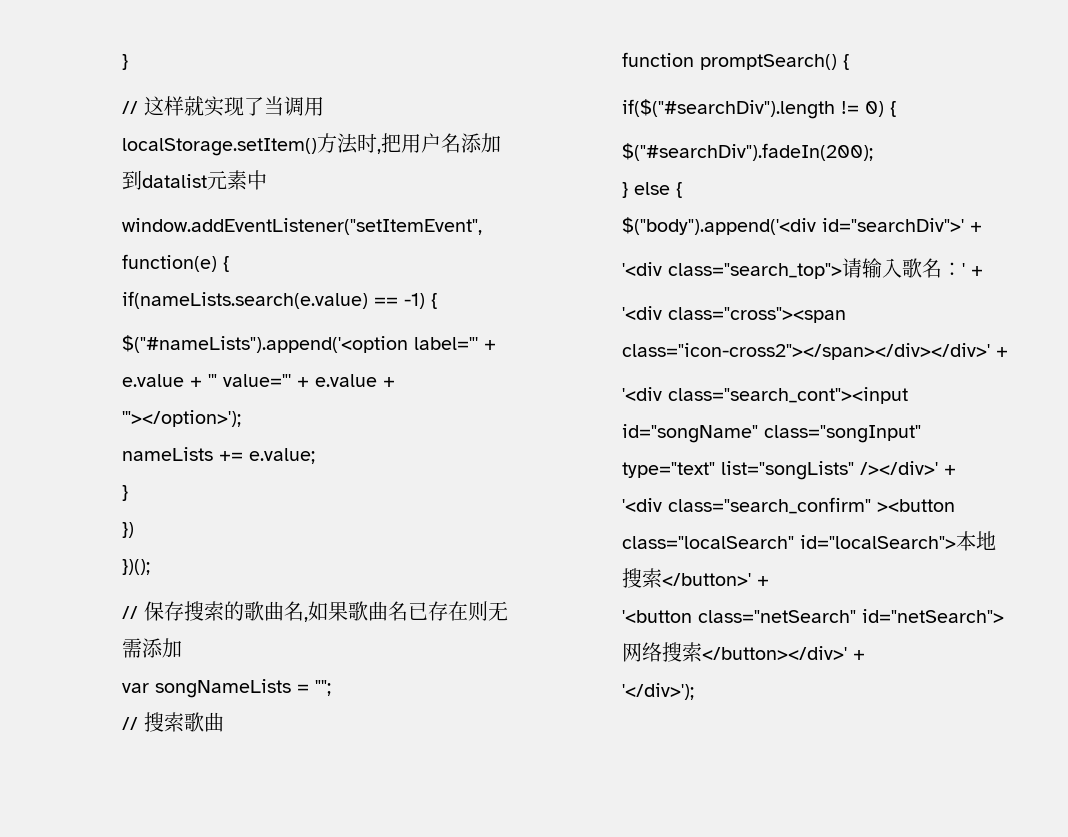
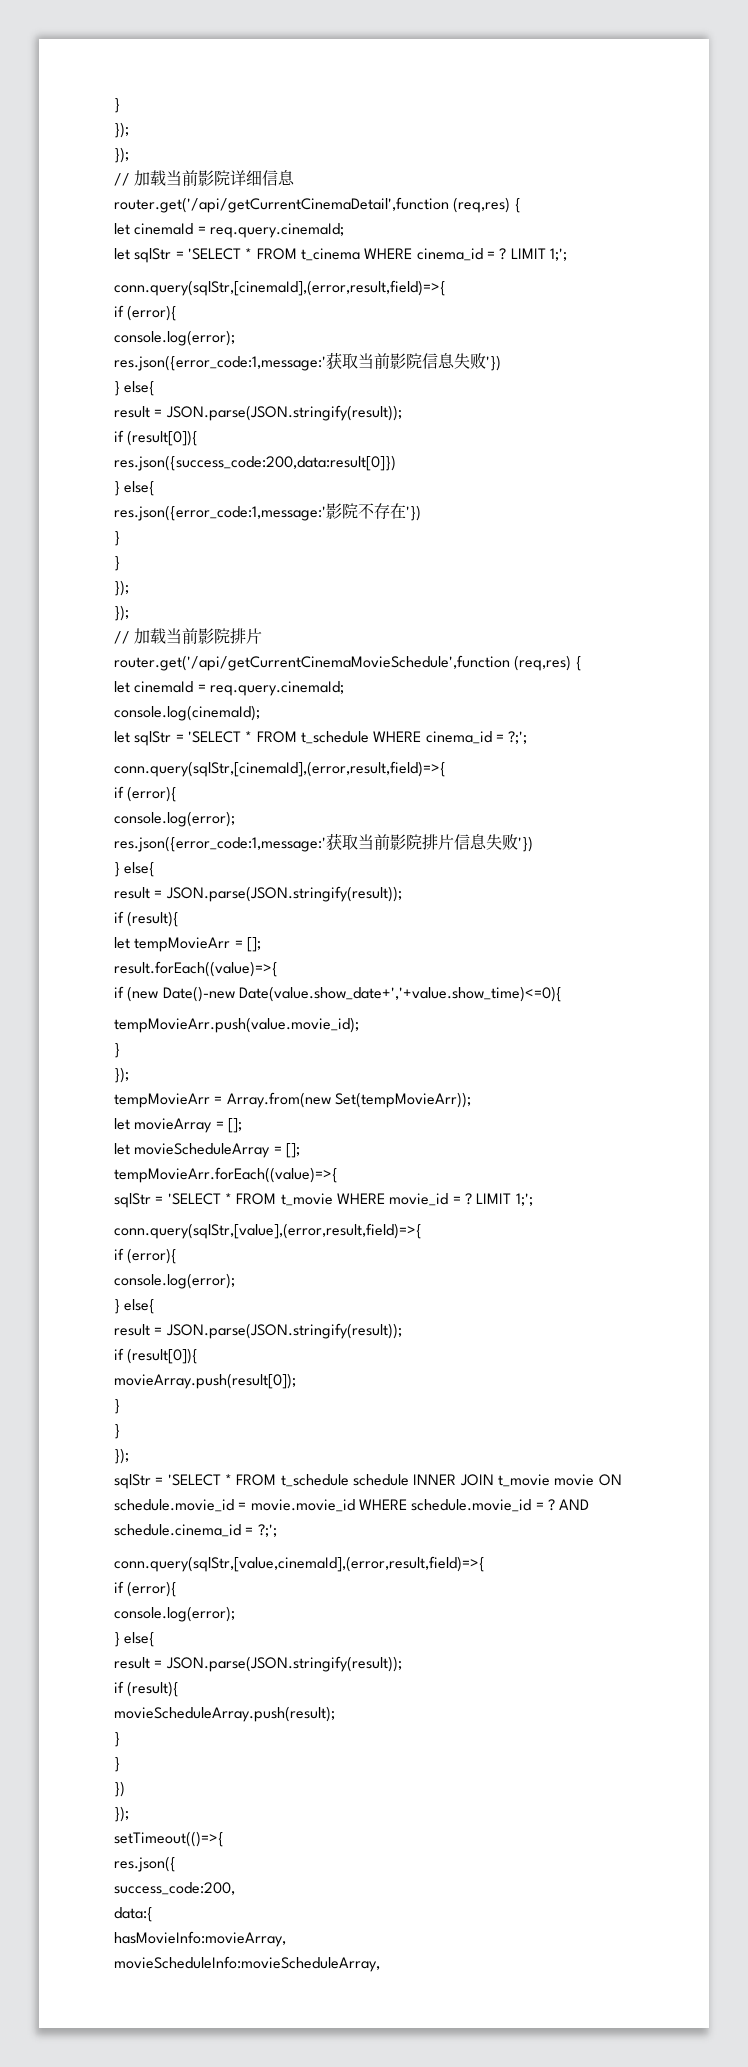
[122,54,129,70] [122,96,325,117] [122,133,502,156] [122,170,268,190] [122,218,483,235] [122,254,230,272] [122,291,438,309] [122,335,497,353] [122,374,396,387] [122,410,242,427] [122,447,316,464] [122,485,129,501] [122,522,135,538] [122,559,151,575] [122,601,509,622] [122,638,183,658] [122,679,332,698] [122,712,225,732] [622,52,850,70] [622,99,897,119] [622,143,874,161] [622,182,683,198] [622,217,983,235] [622,258,984,279] [622,306,847,323] [622,343,1009,360] [622,387,909,404] [622,424,922,443] [622,461,957,480] [622,497,956,514] [622,531,997,551] [622,568,770,588] [622,609,1005,623] [622,642,866,662] [622,683,695,700] } // // 这样就实现了当调用localStorage.setItem()方法时,把用户名添加到datalist元素中 // window.addEventListener("setItemEvent", function(e) { // if(nameLists.search(e.value) == -1) { // $("#nameLists").append('<option label="' + e.value + '" value="' + e.value + '"></option>'); // nameLists += e.value; // } // }) // })(); // // 保存搜索的歌曲名,如果歌曲名已存在则无需添加 // var songNameLists = ""; // // 搜索歌曲 // function promptSearch() { // if($("#searchDiv").length != 0) { // $("#searchDiv").fadeIn(200); // } else { // $("body").append('<div id="searchDiv">' + // '<div class="search_top">请输入歌名：' + // '<div class="cross"><span class="icon-cross2"></span></div></div>' + // '<div class="search_cont"><input id="songName" class="songInput" type="text" list="songLists" /></div>' + // '<div class="search_confirm" ><button class="localSearch" id="localSearch">本地搜索</button>' + // '<button class="netSearch" id="netSearch">网络搜索</button></div>' + // '</div>'); -> [114,98,120,113] [114,122,129,138] [114,147,129,163] [114,170,296,186] [114,197,521,213] [114,223,344,238] [114,248,567,263] [114,280,446,296] [114,305,178,321] [114,330,235,346] [114,352,501,371] [114,381,156,396] [114,405,402,421] [114,430,199,446] [114,455,396,471] [114,481,156,496] [114,503,421,521] [114,531,120,546] [114,556,120,571] [114,580,129,596] [114,605,129,621] [114,628,263,644] [114,655,582,671] [114,681,344,696] [114,705,260,721] [114,731,528,746] [114,761,446,777] [114,786,178,802] [114,811,235,827] [114,833,533,852] [114,862,156,877] [114,886,402,902] [114,911,180,927] [114,937,261,952] [114,961,278,977] [114,986,562,1002] [114,1017,359,1033] [114,1043,120,1058] [114,1067,129,1083] [114,1092,471,1108] [114,1118,242,1133] [114,1143,300,1158] [114,1167,338,1183] [114,1193,533,1208] [114,1223,422,1239] [114,1248,178,1264] [114,1273,235,1289] [114,1299,156,1314] [114,1323,402,1339] [114,1348,199,1364] [114,1373,296,1389] [114,1399,120,1414] [114,1424,120,1439] [114,1448,129,1464] [114,1474,622,1489] [114,1499,590,1512] [114,1524,277,1537] [114,1556,485,1572] [114,1581,178,1597] [114,1606,235,1622] [114,1632,156,1647] [114,1656,402,1672] [114,1681,180,1697] [114,1706,335,1722] [114,1732,120,1747] [114,1757,120,1772] [114,1781,125,1797] [114,1806,129,1822] [114,1831,224,1847] [114,1856,176,1872] [114,1882,235,1895] [114,1907,153,1922] [114,1931,286,1947] [114,1956,380,1972] } // }); // }); // // 加载当前影院详细信息 // router.get('/api/getCurrentCinemaDetail',function (req,res) { // let cinemaId = req.query.cinemaId; // let sqlStr = 'SELECT * FROM t_cinema WHERE cinema_id = ? LIMIT 1;'; // conn.query(sqlStr,[cinemaId],(error,result,field)=>{ // if (error){ // console.log(error); // res.json({error_code:1,message:'获取当前影院信息失败'}) // } else{ // result = JSON.parse(JSON.stringify(result)); // if (result[0]){ // res.json({success_code:200,data:result[0]}) // } else{ // res.json({error_code:1,message:'影院不存在'}) // } // } // }); // }); // // 加载当前影院排片 // router.get('/api/getCurrentCinemaMovieSchedule',function (req,res) { // let cinemaId = req.query.cinemaId; // console.log(cinemaId); // let sqlStr = 'SELECT * FROM t_schedule WHERE cinema_id = ?;'; // conn.query(sqlStr,[cinemaId],(error,result,field)=>{ // if (error){ // console.log(error); // res.json({error_code:1,message:'获取当前影院排片信息失败'}) // } else{ // result = JSON.parse(JSON.stringify(result)); // if (result){ // let tempMovieArr = []; // result.forEach((value)=>{ // if (new Date()-new Date(value.show_date+','+value.show_time)<=0){ // tempMovieArr.push(value.movie_id); // } // }); // tempMovieArr = Array.from(new Set(tempMovieArr)); // let movieArray = []; // let movieScheduleArray = []; // tempMovieArr.forEach((value)=>{ // sqlStr = 'SELECT * FROM t_movie WHERE movie_id = ? LIMIT 1;'; // conn.query(sqlStr,[value],(error,result,field)=>{ // if (error){ // console.log(error); // } else{ // result = JSON.parse(JSON.stringify(result)); // if (result[0]){ // movieArray.push(result[0]); // } // } // }); // sqlStr = 'SELECT * FROM t_schedule schedule INNER JOIN t_movie movie ON schedule.movie_id = movie.movie_id WHERE schedule.movie_id = ? AND schedule.cinema_id = ?;'; // conn.query(sqlStr,[value,cinemaId],(error,result,field)=>{ // if (error){ // console.log(error); // } else{ // result = JSON.parse(JSON.stringify(result)); // if (result){ // movieScheduleArray.push(result); // } // } // }) // }); // setTimeout(()=>{ // res.json({ // success_code:200, // data:{ // hasMovieInfo:movieArray, // movieScheduleInfo:movieScheduleArray,

